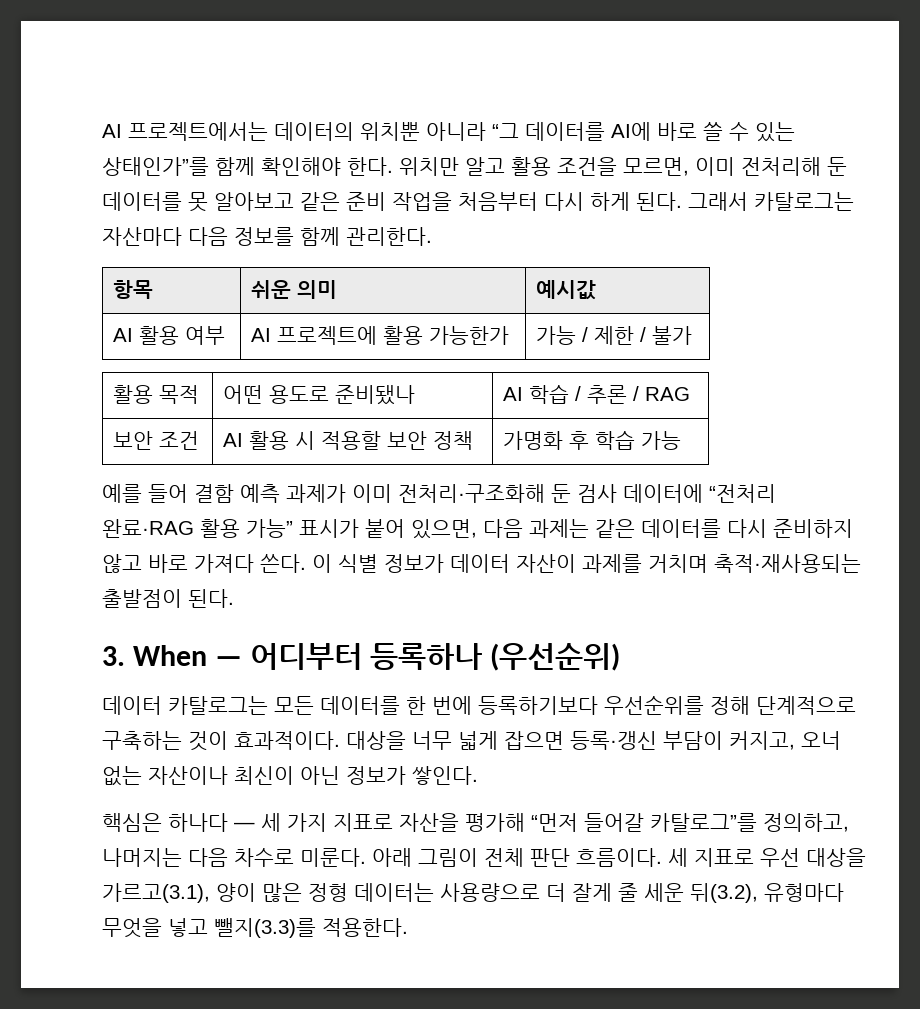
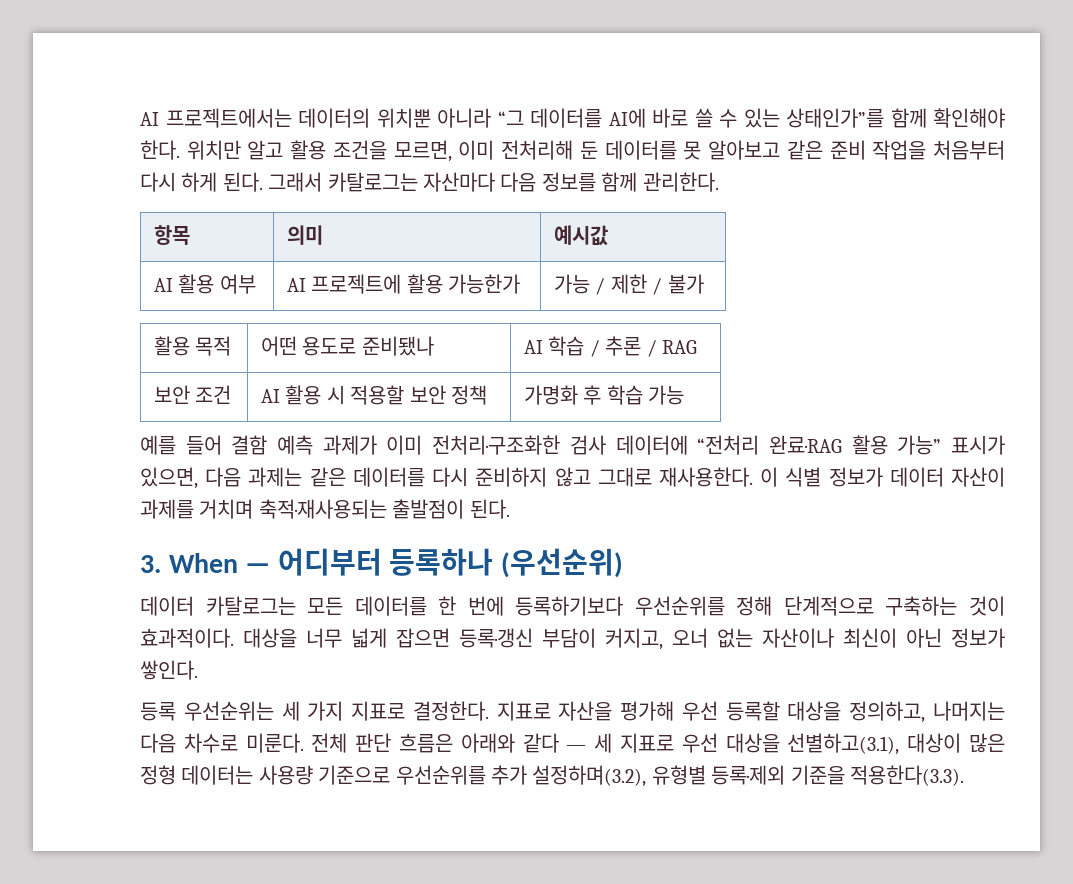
[251,280,292,299] 쉬운 -> (190, 235) none
[398,484,571,503] 전처리·구조화해 둔 -> [432,435,561,455] 전처리·구조화한
[365,519,405,538] 붙어 -> (1006, 445) none
[148,554,306,573] 바로 가져다 쓴다. -> [597,467,753,487] 그대로 재사용한다.
[102,813,757,832] 핵심은 하나다 — 세 가지 지표로 자산을 평가해 “먼저 들어갈 카탈로그”를 -> [140,701,842,721] 등록 우선순위는 세 가지 지표로 결정한다. 지표로 자산을 평가해 우선 등록할 대상을
[372,848,662,867] 아래 그림이 전체 판단 흐름이다. -> [311,733,587,753] 전체 판단 흐름은 아래와 같다 —
[102,883,256,903] 가르고(3.1), 양이 -> [787,733,962,755] 선별하고(3.1), 대상이
[440,883,844,903] [102,918,408,938] 사용량으로 더 잘게 줄 세운 뒤(3.2), 유형마다 무엇을 넣고 뺄지(3.3)를 적용한다. -> [258,765,964,787] 사용량 기준으로 우선순위를 추가 설정하며(3.2), 유형별 등록·제외 기준을 적용한다(3.3).

